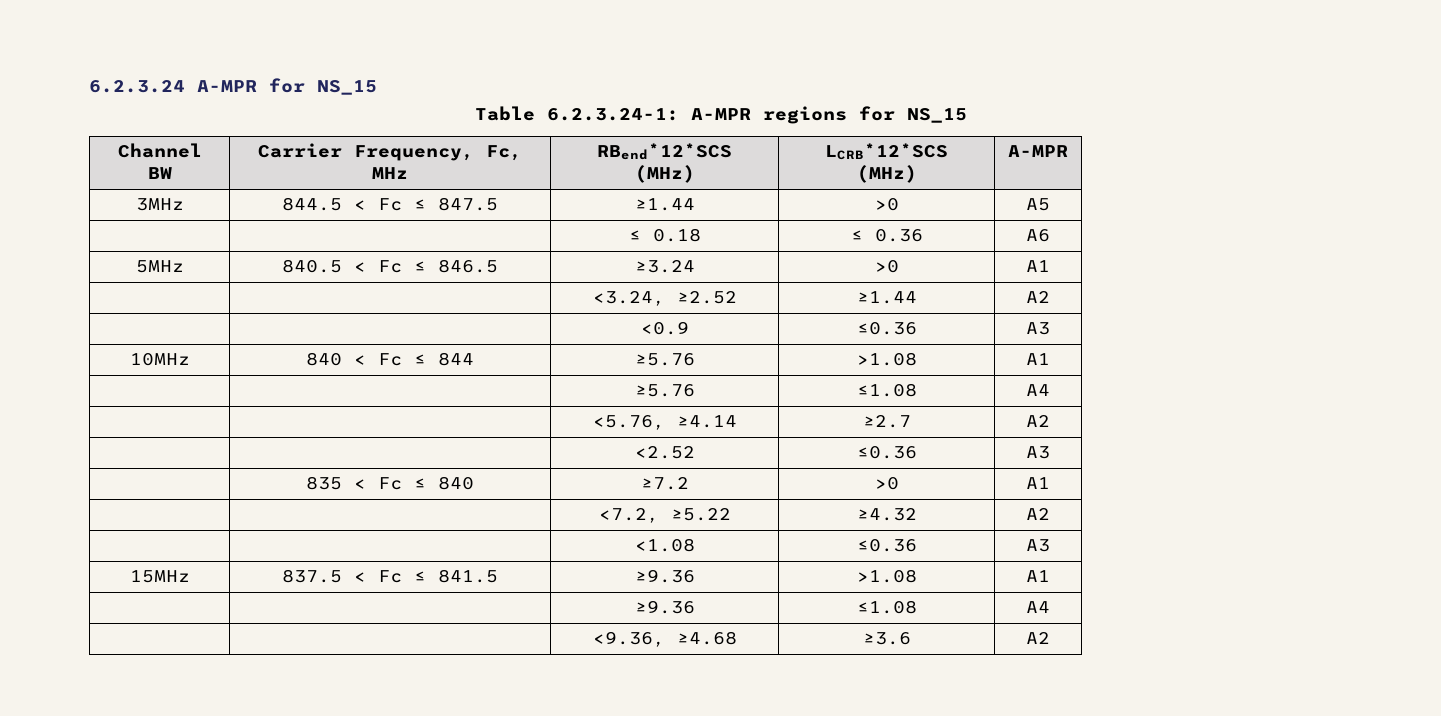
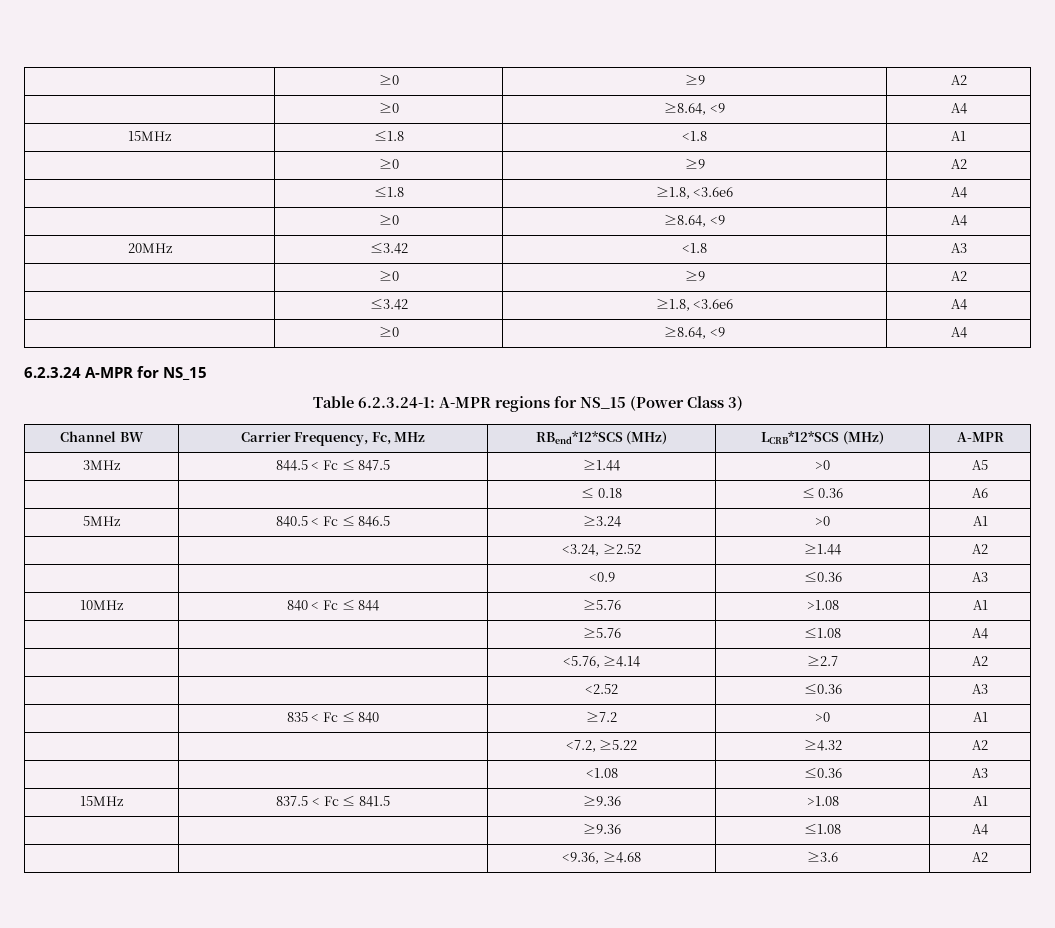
(89, 86) none -> [378,74,399,85] [684,74,705,85] [950,75,967,85] [378,102,399,113] [664,102,725,115] [950,103,967,114] [128,131,172,141] [373,130,404,141] [682,131,707,141] [951,131,966,141] [378,158,399,169] [684,158,705,169] [950,159,967,169] [373,186,404,197] [655,186,734,199] [950,187,967,198] [378,214,399,225] [664,214,725,227] [950,215,967,226] [127,243,173,253] [369,242,408,254] [682,243,707,253] [950,243,967,253] [378,270,399,281] [684,270,705,281] [950,271,967,281] [369,298,408,310] [655,298,734,311] [950,299,967,310] [378,326,399,337] [664,326,725,339] [950,327,967,338] | ≥0 | ≥9 | A2 // | ≥0 | ≥8.64, <9 | A4 // 15MHz | ≤1.8 | <1.8 | A1 // | ≥0 | ≥9 | A2 // | ≤1.8 | ≥1.8, <3.6e6 | A4 // | ≥0 | ≥8.64, <9 | A4 // 20MHz | ≤3.42 | <1.8 | A3 // | ≥0 | ≥9 | A2 // | ≤3.42 | ≥1.8, <3.6e6 | A4 // | ≥0 | ≥8.64, <9 | A4 //
(967, 115) none -> [629,396,743,411] (Power Class 3)

